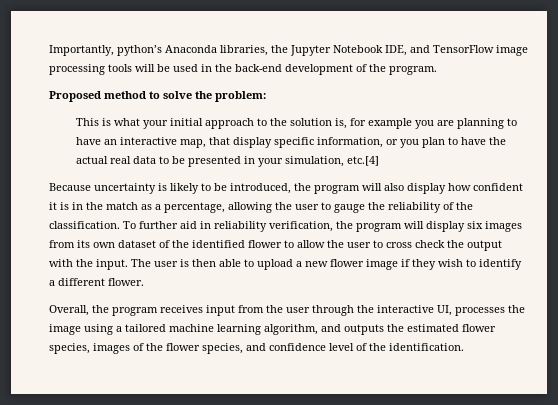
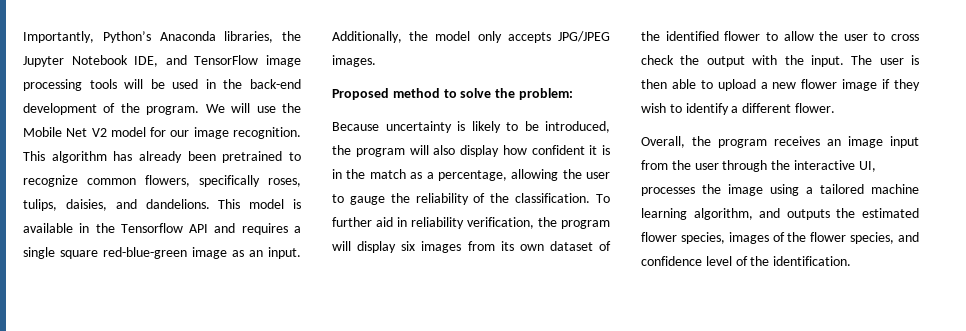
[117,45,162,56] python’s -> [102,31,151,43] Python’s
(437, 70) none -> [205,103,301,113] [23,127,301,139] [23,151,301,163] [23,175,301,187] [23,199,301,211] [23,223,301,235] [23,247,301,259] [332,31,610,43] [332,55,376,67] We will use the Mobile Net V2 model for our image recognition. This algorithm has already been pretrained to recognize common flowers, specifically roses, tulips, daisies, and dandelions. This model is available in the Tensorflow API and requires a single square red-blue-green image as an input. Additionally, the model only accepts JPG/JPEG images.
[76,118,518,129] [76,137,507,148] [76,156,380,167] // This is what your initial approach to the solution is, for example you are planning to have an interactive map, that display specific information, or you plan to have the actual real data to be presented in your simulation, etc.[4] -> (573, 94) none
(203, 309) none -> [827,136,883,148] an image

